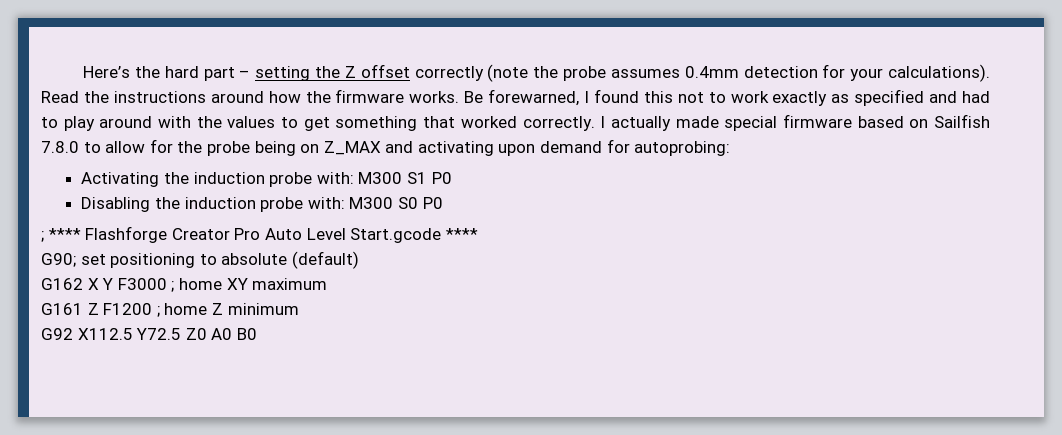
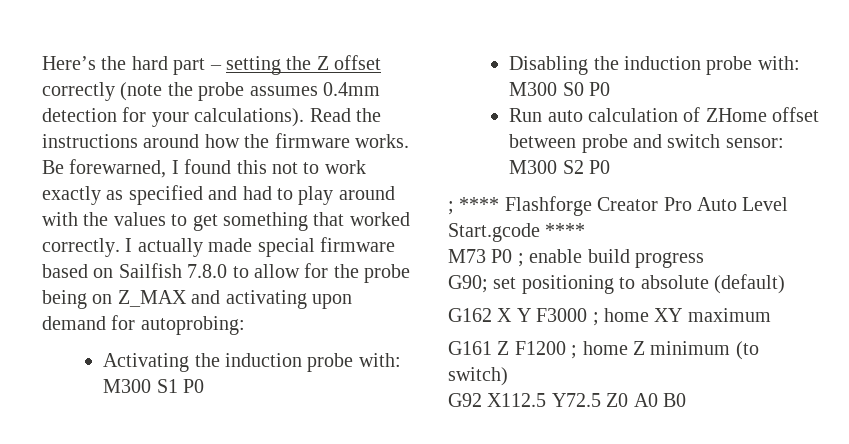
(443, 203) none -> [509,107,820,122] [509,134,784,153] [509,160,611,174] // Run auto calculation of ZHome offset between probe and switch sensor: M300 S2 P0
(478, 234) none -> [448,249,704,268] // M73 P0 ; enable build progress
(299, 309) none -> [735,341,759,360] [448,367,508,386] (to switch)

